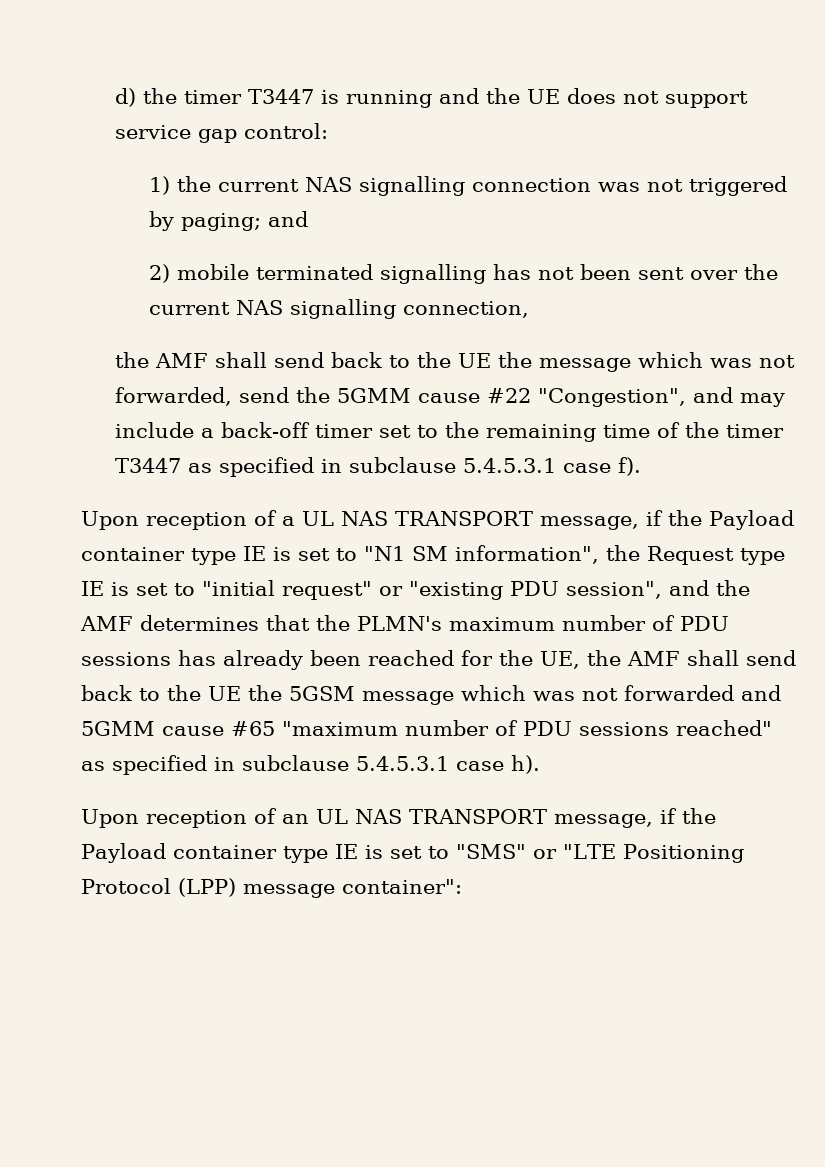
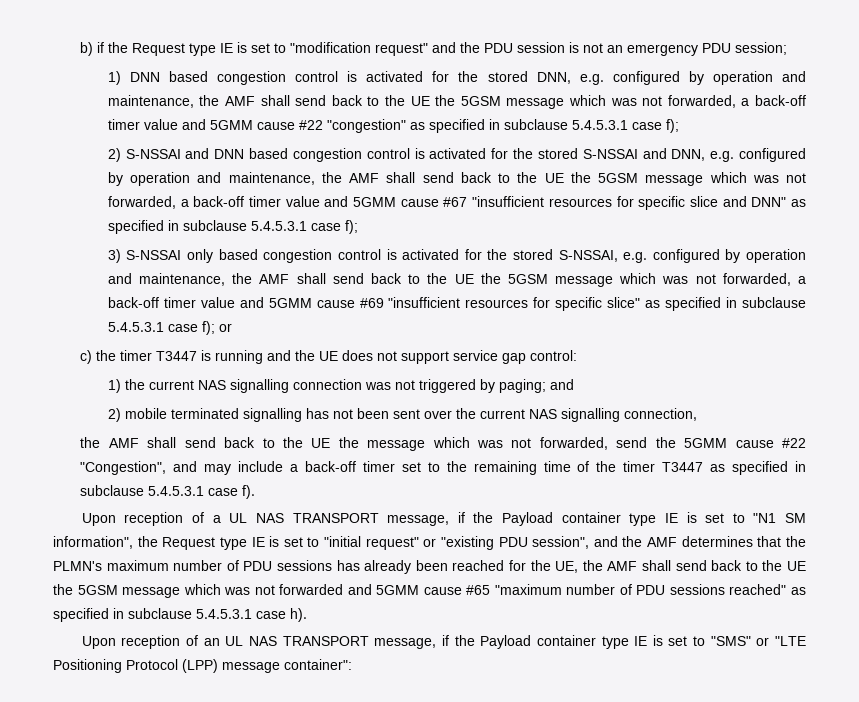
[115,88,137,107] d) -> [80,42,788,56] [107,71,806,85] [107,95,807,109] [107,119,679,133] [107,148,806,162] [107,172,806,186] [107,196,806,210] [107,220,358,234] [107,249,806,263] [107,273,807,287] [107,297,806,311] [107,321,232,335] [80,350,93,364] b) if the Request type IE is set to "modification request" and the PDU session is not an emergency PDU session; // 1) DNN based congestion control is activated for the stored DNN, e.g. configured by operation and maintenance, the AMF shall send back to the UE the 5GSM message which was not forwarded, a back-off timer value and 5GMM cause #22 "congestion" as specified in subclause 5.4.5.3.1 case f); // 2) S-NSSAI and DNN based congestion control is activated for the stored S-NSSAI and DNN, e.g. configured by operation and maintenance, the AMF shall send back to the UE the 5GSM message which was not forwarded, a back-off timer value and 5GMM cause #67 "insufficient resources for specific slice and DNN" as specified in subclause 5.4.5.3.1 case f); // 3) S-NSSAI only based congestion control is activated for the stored S-NSSAI, e.g. configured by operation and maintenance, the AMF shall send back to the UE the 5GSM message which was not forwarded, a back-off timer value and 5GMM cause #69 "insufficient resources for specific slice" as specified in subclause 5.4.5.3.1 case f); or // c)

